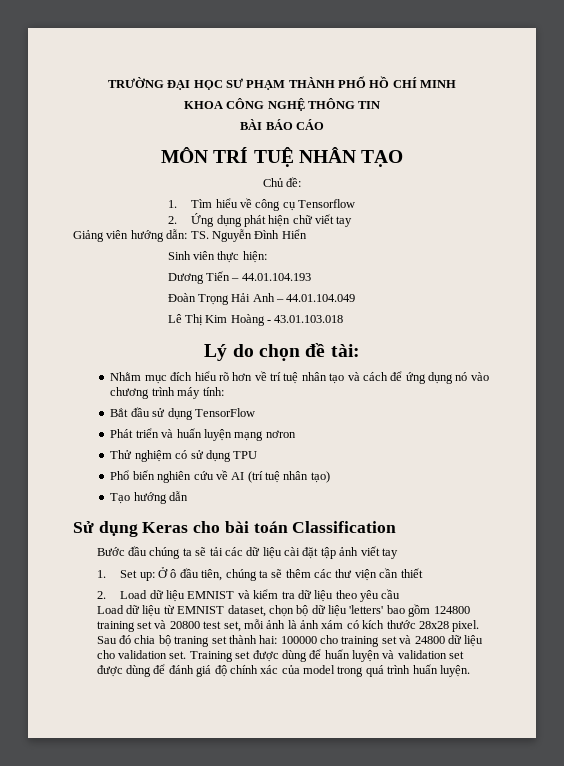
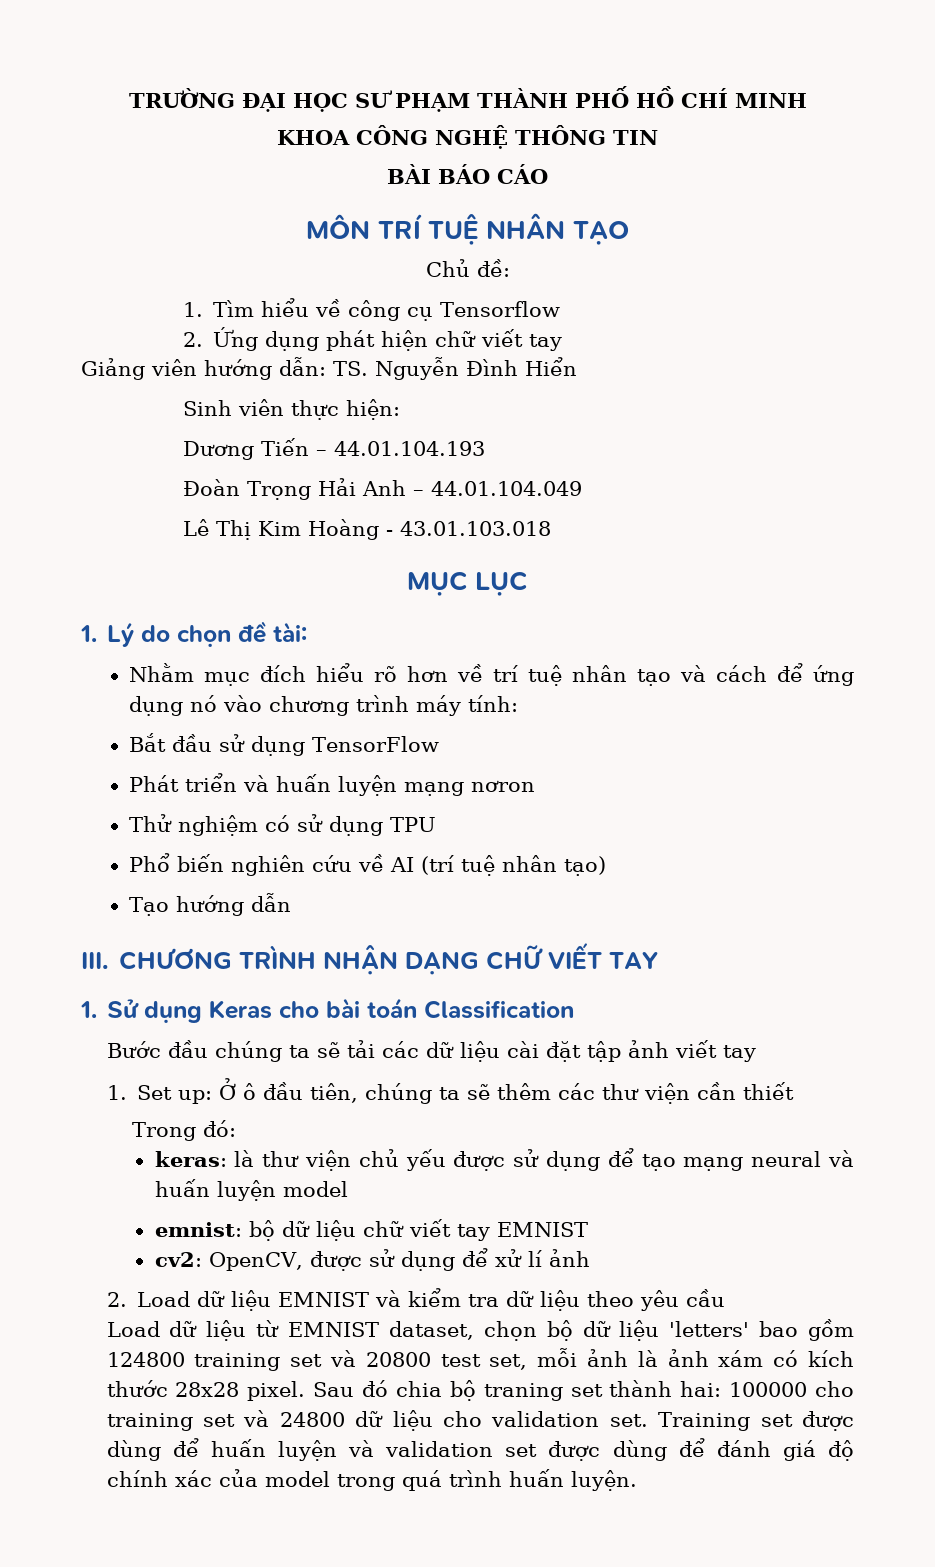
(344, 319) none -> [406,571,529,596] [80,625,97,642] MỤC LỤC // 1.
(189, 496) none -> [81,942,659,975] [80,1001,97,1018] III. CHƯƠNG TRÌNH NHẬN DẠNG CHỮ VIẾT TAY // 1.
(423, 573) none -> [132,1120,237,1141] [154,1148,855,1171] [154,1179,348,1201] [154,1219,588,1241] [154,1248,590,1271] // Trong đó: // keras: là thư viện chủ yếu được sử dụng để tạo mạng neural và huấn luyện model // emnist: bộ dữ liệu chữ viết tay EMNIST // cv2: OpenCV, được sử dụng để xử lí ảnh

